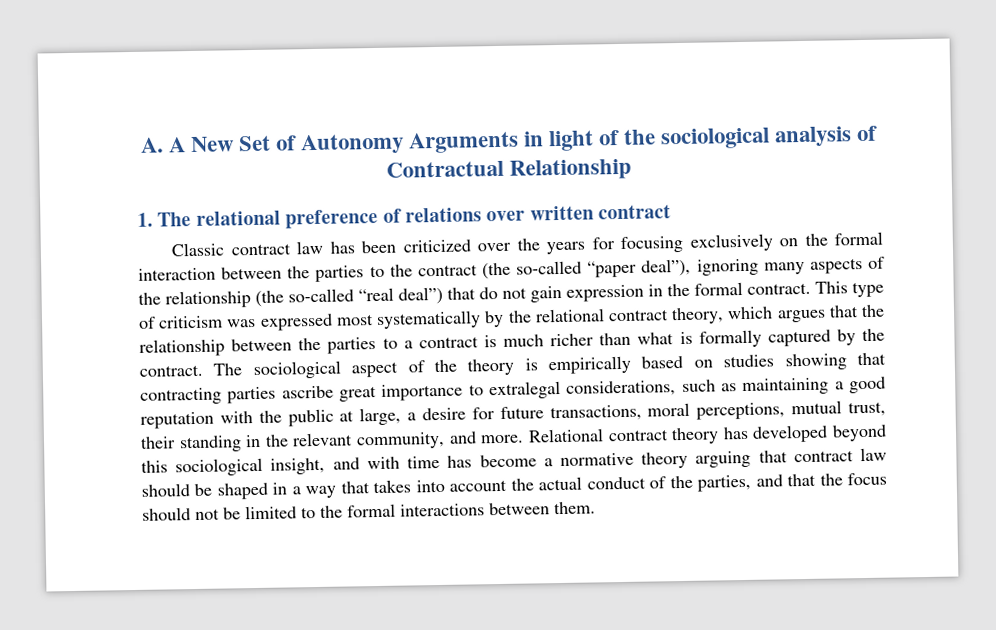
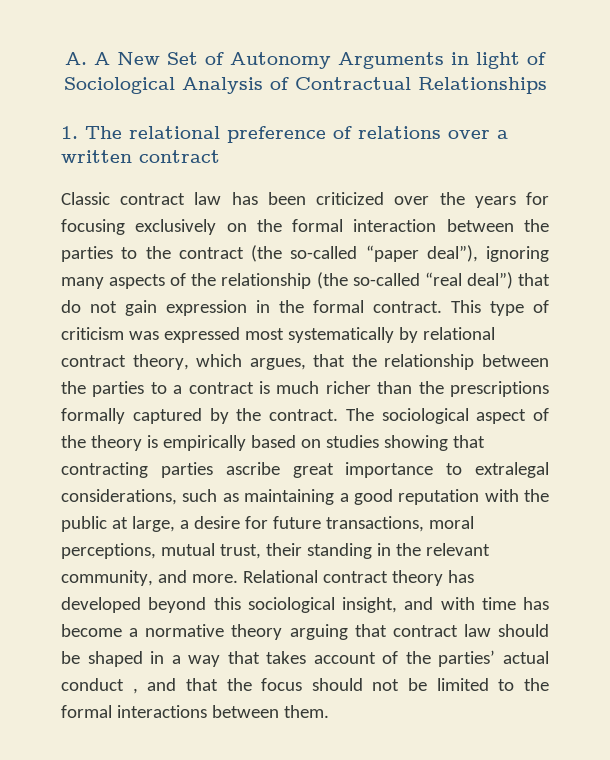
[623,126,853,150] the sociological analysis -> [63,77,263,94] Sociological Analysis
[509,158,633,181] Relationship -> [417,77,547,94] Relationships
(526, 216) none -> [497,130,508,139] a
[507,310,532,323] the -> (418, 335) none
[776,309,826,323] argues -> [249,358,306,370] argues,
[637,331,693,345] what is -> [418,381,549,397] the prescriptions
[415,474,752,493] into account the actual conduct of the parties, -> [313,650,550,667] [61,678,138,694] account of the parties’ actual conduct ,

